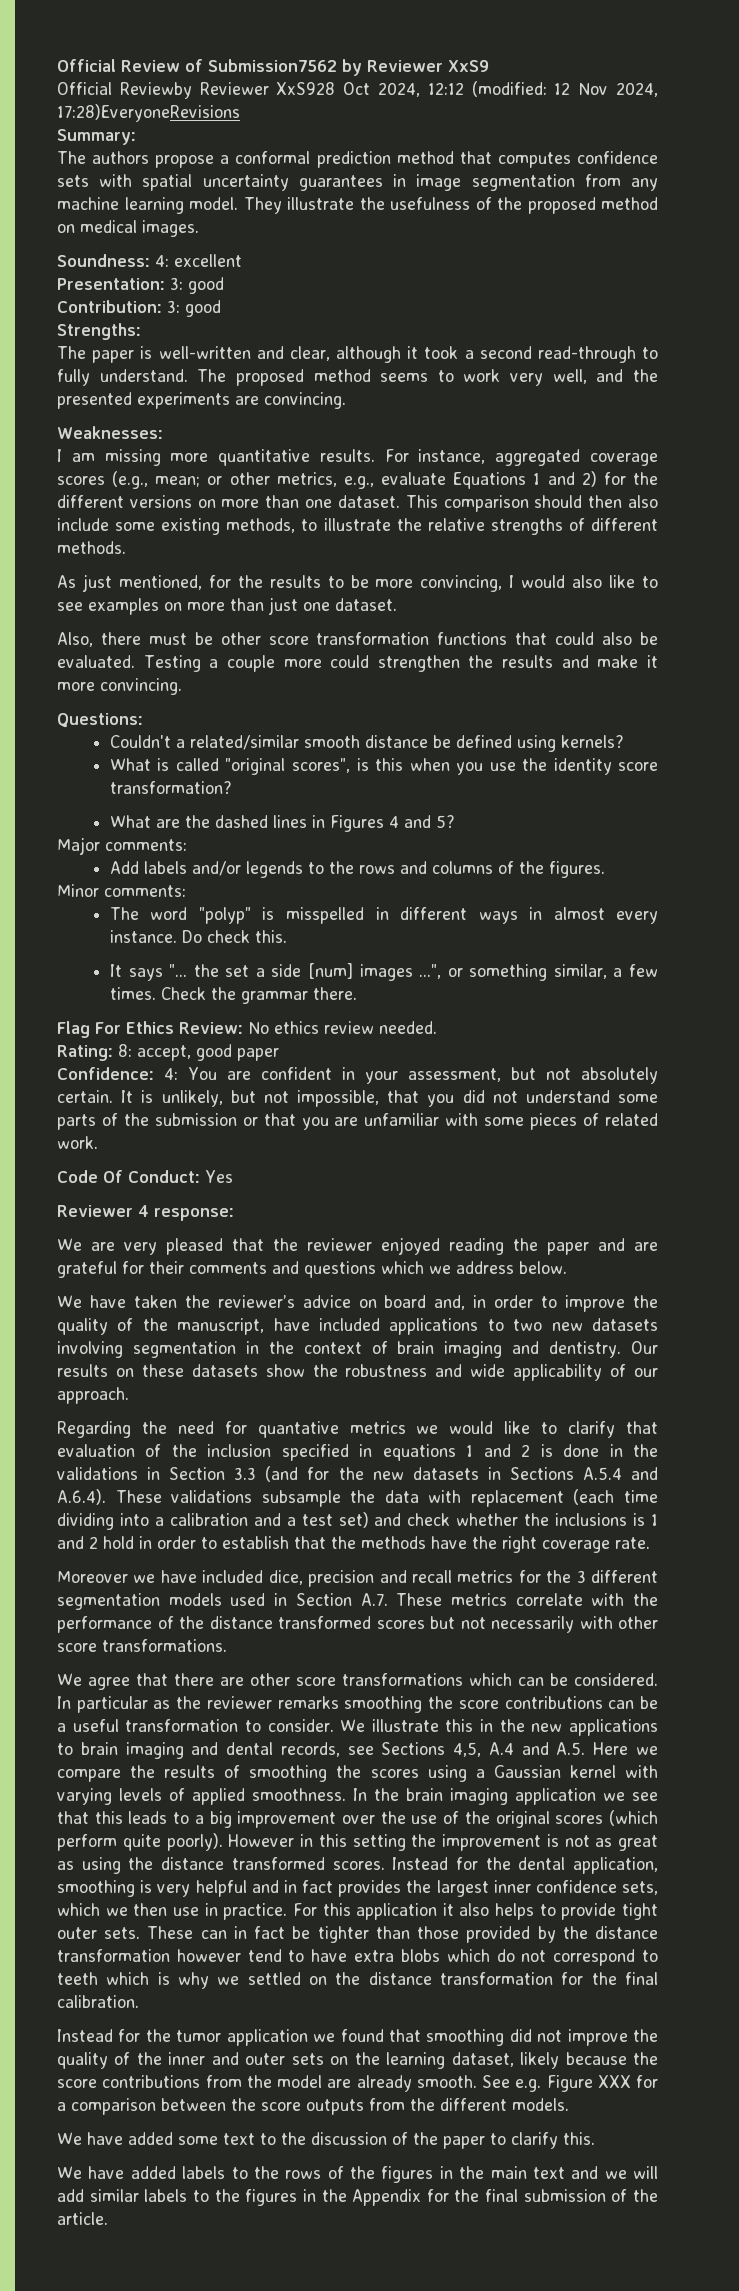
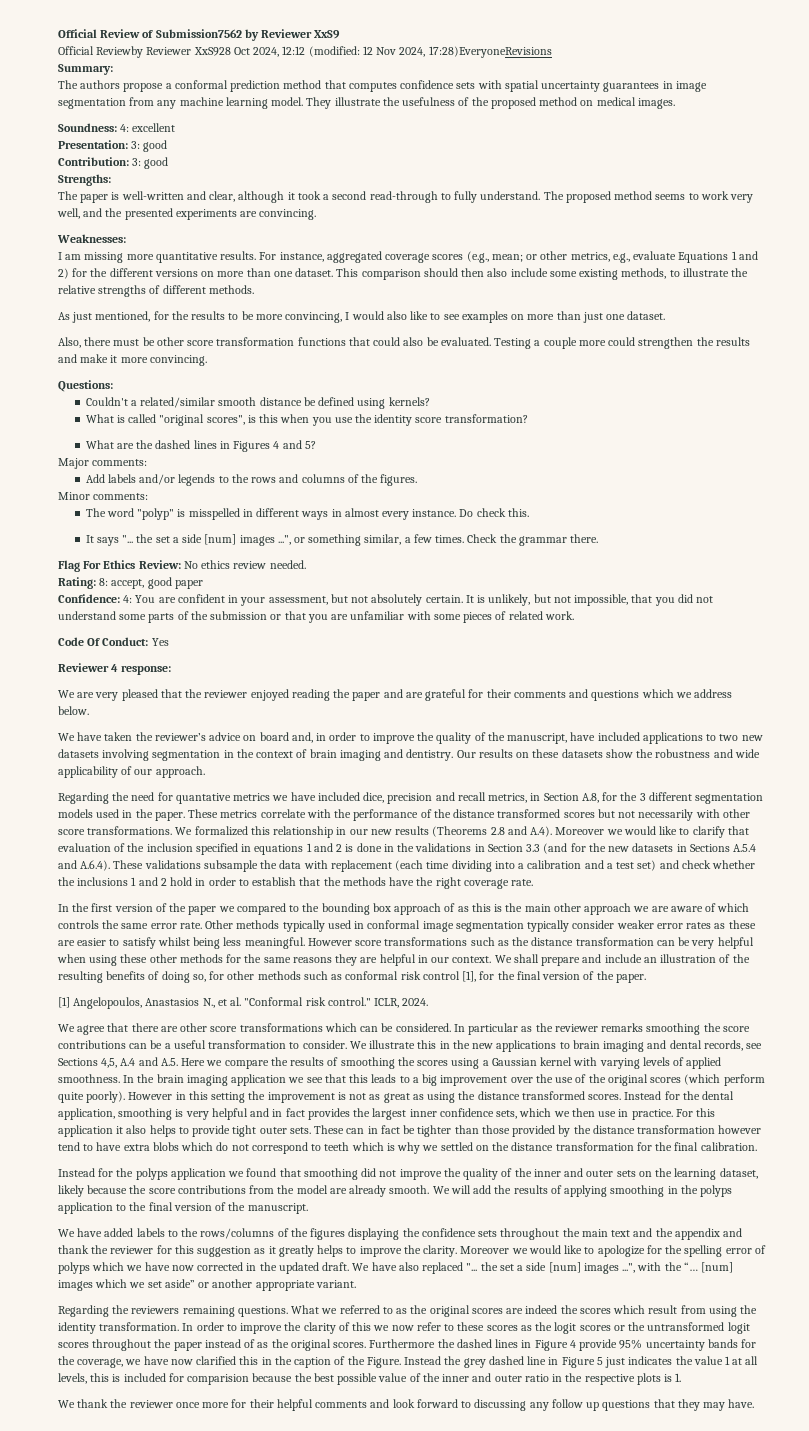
(439, 1429) none -> [290,792,764,804] [58,809,750,821] [58,826,623,838] have included dice, precision and recall metrics, in Section A.8, for the 3 different segmentation models used in the paper. These metrics correlate with the performance of the distance transformed scores but not necessarily with other score transformations. We formalized this relationship in our new results (Theorems 2.8 and A.4). Moreover we
[633,1513,646,1526] is -> (129, 881) none
[57,1570,658,1587] [57,1593,658,1610] [57,1616,658,1633] [57,1639,227,1652] Moreover we have included dice, precision and recall metrics for the 3 different segmentation models used in Section A.7. These metrics correlate with the performance of the distance transformed scores but not necessarily with other score transformations. -> [58,903,750,915] [58,920,756,932] [58,937,754,949] [57,954,750,966] [58,971,646,983] [58,997,429,1009] In the first version of the paper we compared to the bounding box approach of as this is the main other approach we are aware of which controls the same error rate. Other methods typically used in conformal image segmentation typically consider weaker error rates as these are easier to satisfy whilst being less meaningful. However score transformations such as the distance transformation can be very helpful when using these other methods for the same reasons they are helpful in our context. We shall prepare and include an illustration of the resulting benefits of doing so, for other methods such as conformal risk control [1], for the final version of the paper. // [1] Angelopoulos, Anastasios N., et al. "Conformal risk control." ICLR, 2024.
[176,2030,222,2042] tumor -> [135,1168,168,1180] polyps
[482,2075,658,2092] [57,2098,569,2115] [57,2132,595,2149] See e.g. Figure XXX for a comparison between the score outputs from the different models. // We have added some text to the discussion of the paper to clarify this. -> [432,1185,733,1197] [58,1202,308,1214] We will add the results of applying smoothing in the polyps application to the final version of the manuscript.
[285,2170,322,2179] rows -> [200,1228,275,1239] rows/columns
[439,2166,658,2179] [57,2189,658,2206] [57,2212,108,2225] in the main text and we will add similar labels to the figures in the Appendix for the final submission of the article. -> [348,1228,743,1240] [58,1245,766,1257] [58,1262,734,1274] [58,1279,356,1291] [58,1305,758,1317] [58,1322,750,1334] [58,1339,757,1351] [58,1356,759,1368] [58,1373,682,1385] [58,1399,755,1411] displaying the confidence sets throughout the main text and the appendix and thank the reviewer for this suggestion as it greatly helps to improve the clarity. Moreover we would like to apologize for the spelling error of polyps which we have now corrected in the updated draft. We have also replaced "... the set a side [num] images ...", with the “… [num] images which we set aside” or another appropriate variant. // Regarding the reviewers remaining questions. What we referred to as the original scores are indeed the scores which result from using the identity transformation. In order to improve the clarity of this we now refer to these scores as the logit scores or the untransformed logit scores throughout the paper instead of as the original scores. Furthermore the dashed lines in Figure 4 provide 95% uncertainty bands for the coverage, we have now clarified this in the caption of the Figure. Instead the grey dashed line in Figure 5 just indicates the value 1 at all levels, this is included for comparision because the best possible value of the inner and outer ratio in the respective plots is 1. // We thank the reviewer once more for their helpful comments and look forward to discussing any follow up questions that they may have.

